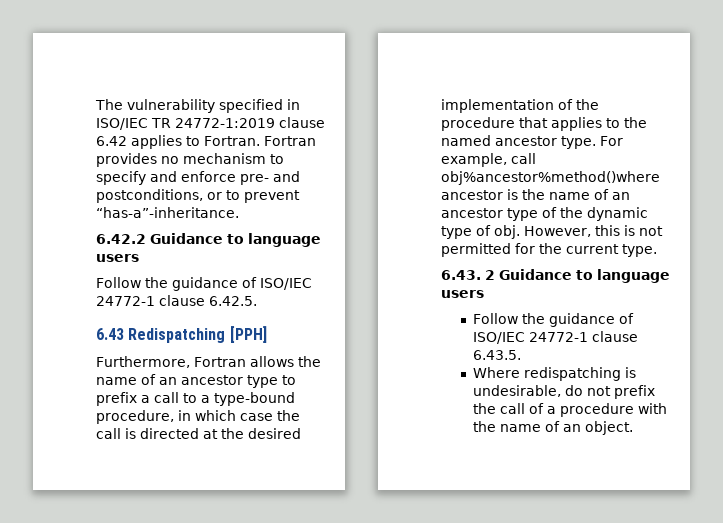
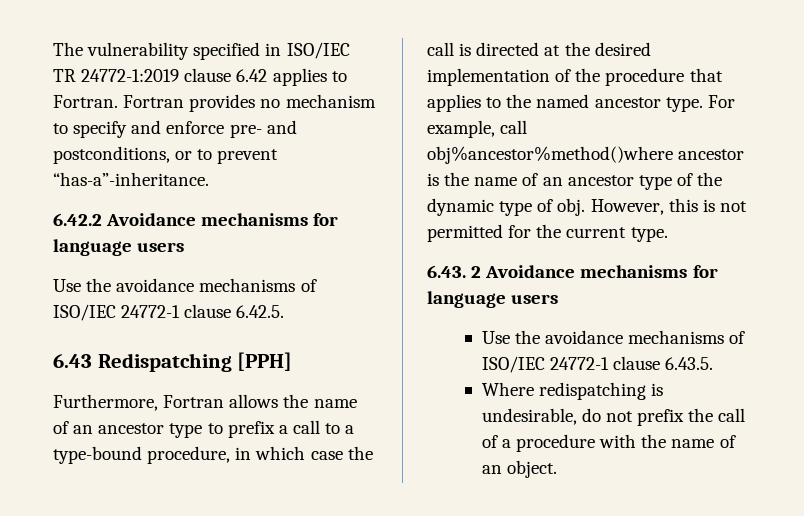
[150,233,321,247] [96,254,139,262] [96,277,238,291] Guidance to language users // Follow the guidance -> [106,213,339,226] [53,239,185,256] [53,278,296,292] Avoidance mechanisms for language users // Use the avoidance mechanisms
[499,269,670,283] [441,290,484,298] [473,313,616,327] Guidance to language users // Follow the guidance -> [485,265,718,278] [427,291,559,308] [481,330,725,344] Avoidance mechanisms for language users // Use the avoidance mechanisms

